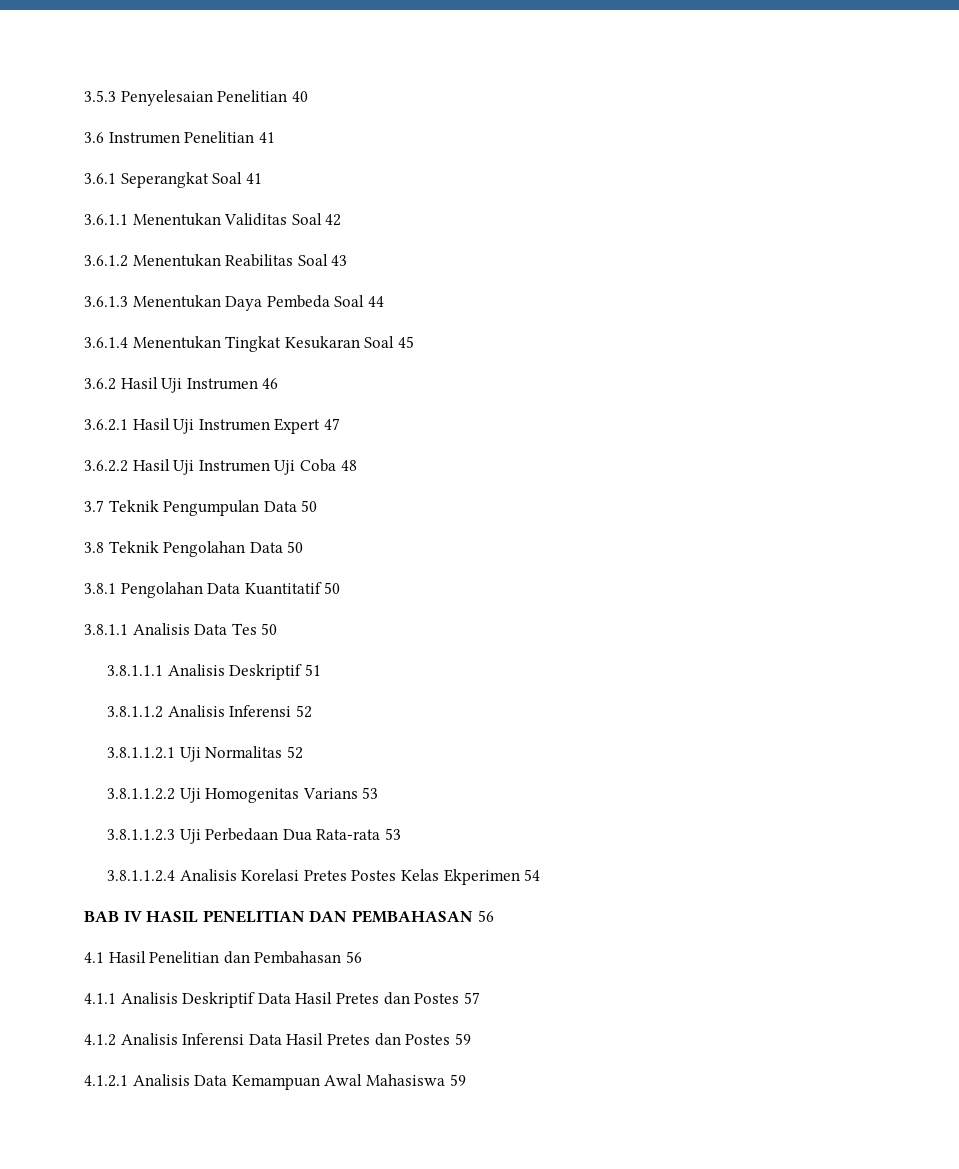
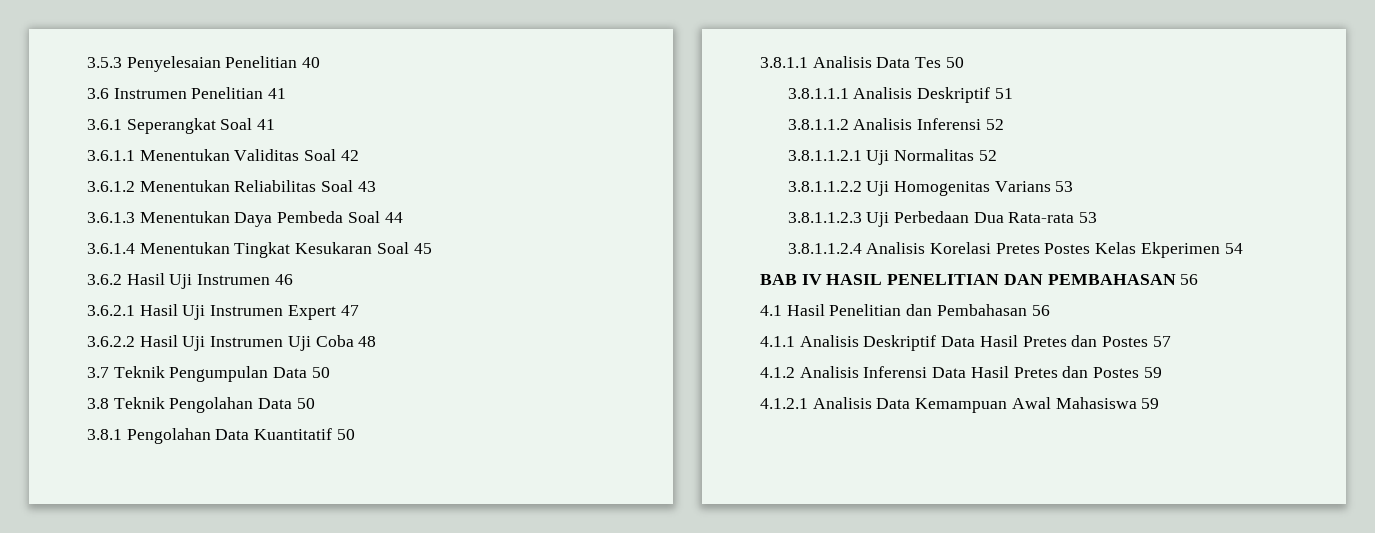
[225,254,294,267] Reabilitas -> [234,180,317,192] Reliabilitas

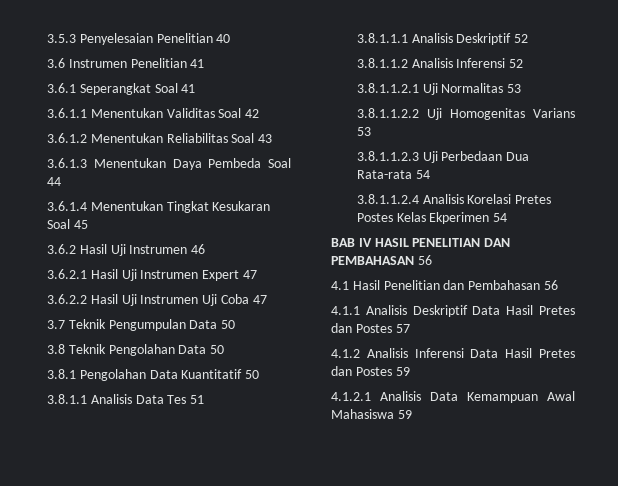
[358,336,377,347] 48 -> [252,295,267,304] 47
[945,57,964,68] 50 -> [190,395,205,404] 51
[994,88,1013,99] 51 -> [514,34,529,43] 52
[978,150,997,161] 52 -> [507,84,522,93] 53
[1079,212,1098,223] 53 -> [415,170,430,179] 54

